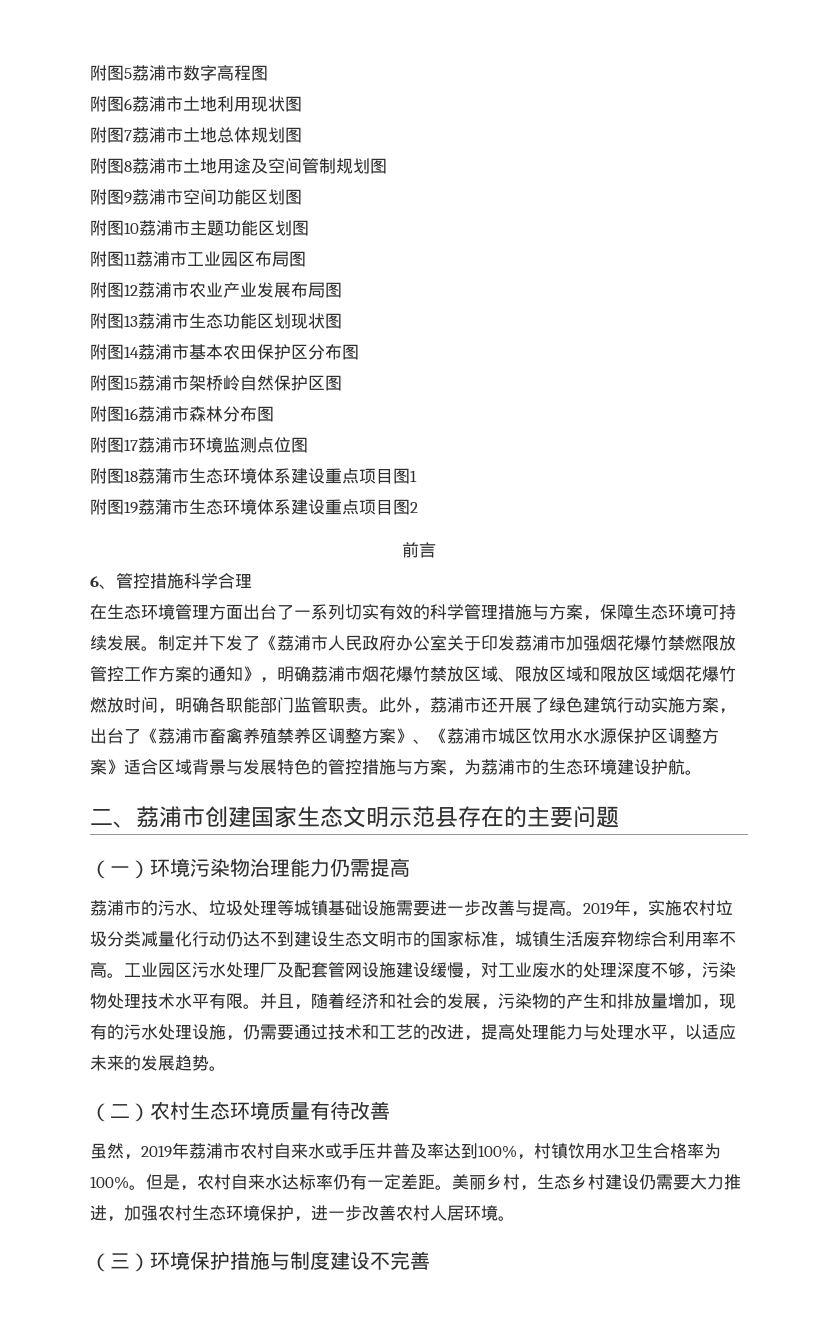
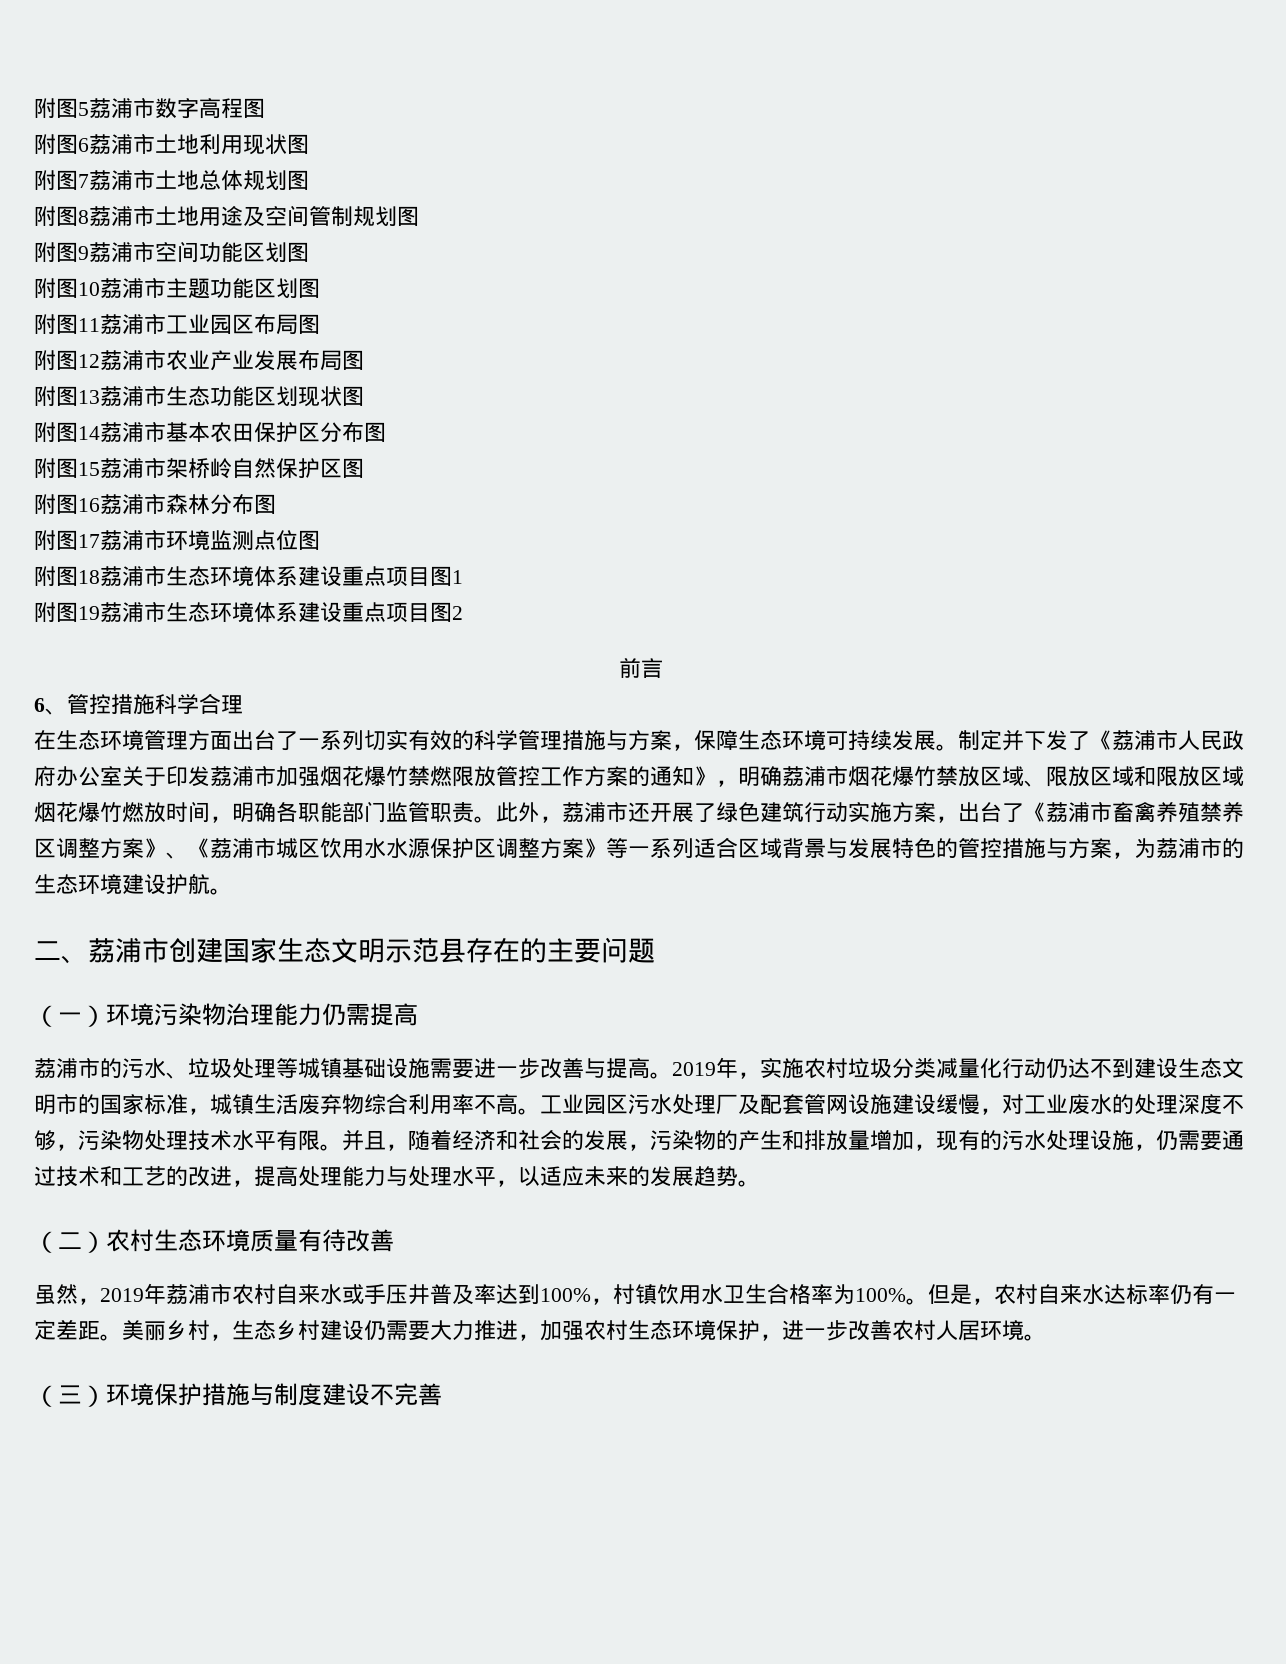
[155,468,172,484] 蒲 -> [122,566,144,586] 浦
[155,499,172,515] 蒲 -> [122,602,144,622] 浦
(124, 767) none -> [606,838,694,858] 等一系列

